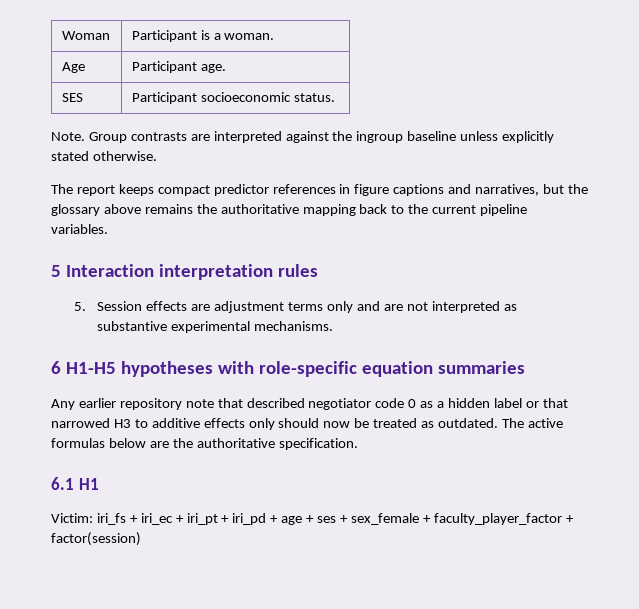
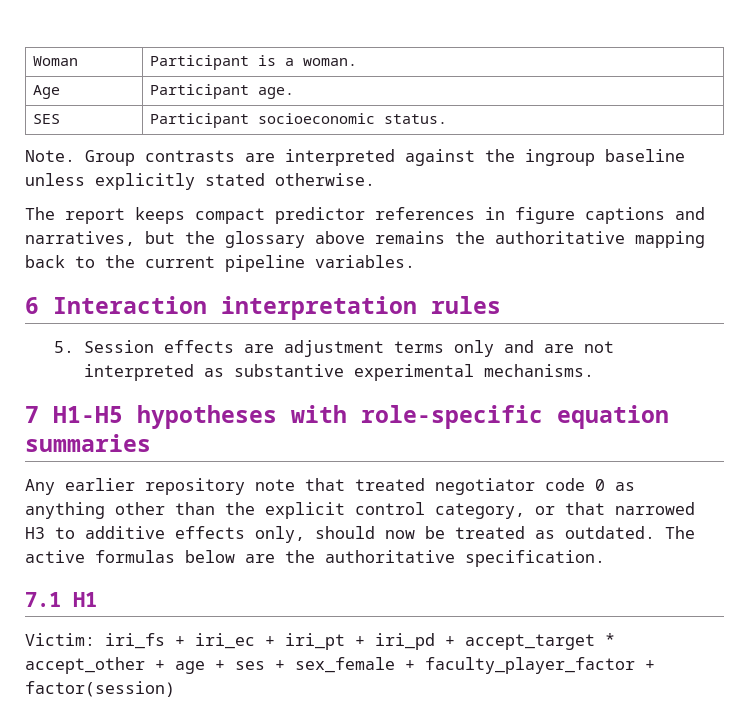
[51,265,61,277] 5 -> [25,297,39,314] 6
[51,361,61,374] 6 -> [25,406,39,423] 7
[246,398,305,408] described -> [355,478,425,491] treated
[437,398,522,408] a hidden label -> [25,502,525,519] anything other than the explicit control category,
[248,418,275,430] only -> [255,526,305,543] only,
[51,477,74,490] 6.1 -> [25,592,61,607] 7.1
(279, 519) none -> [465,633,615,650] [25,657,165,674] accept_target * accept_other +

